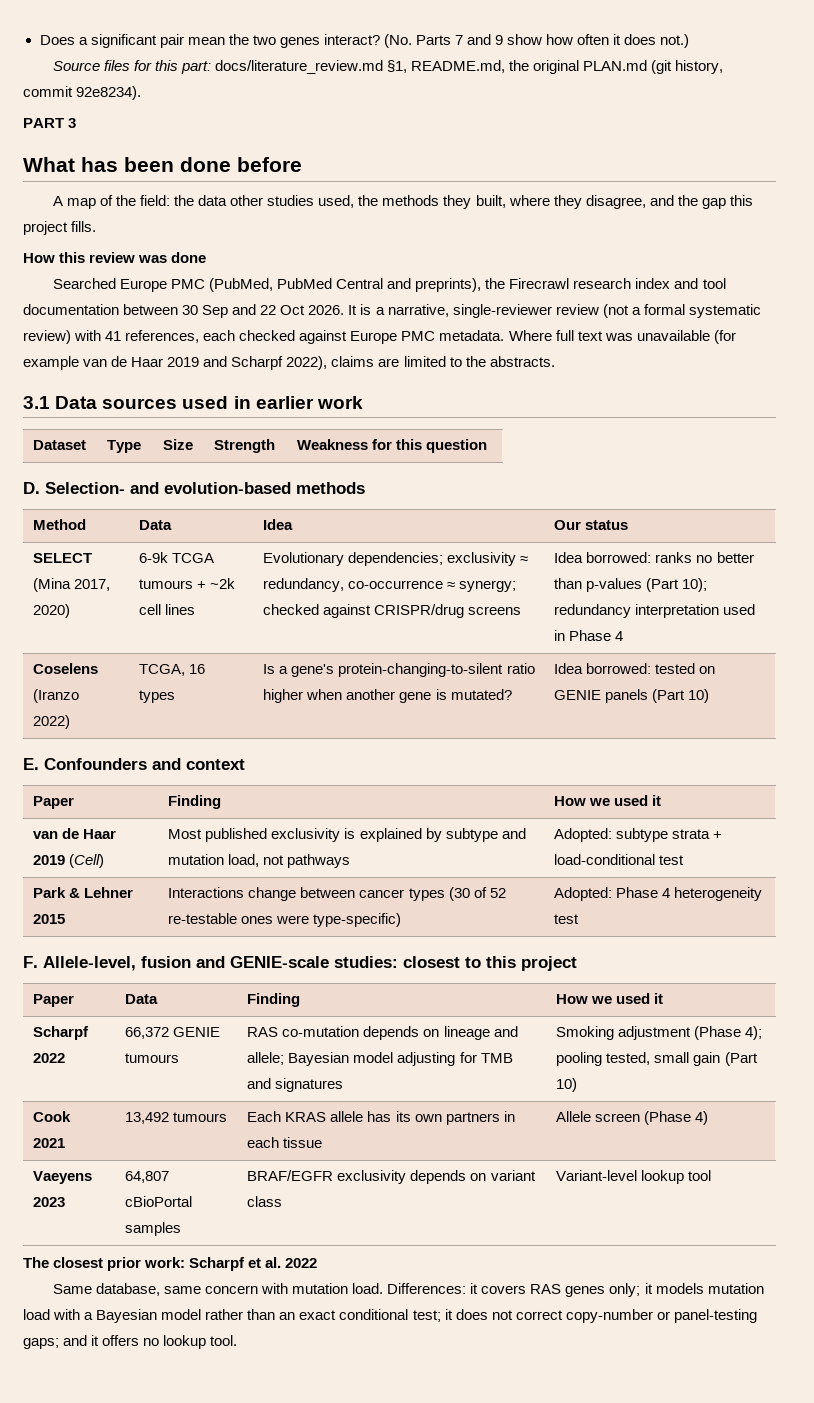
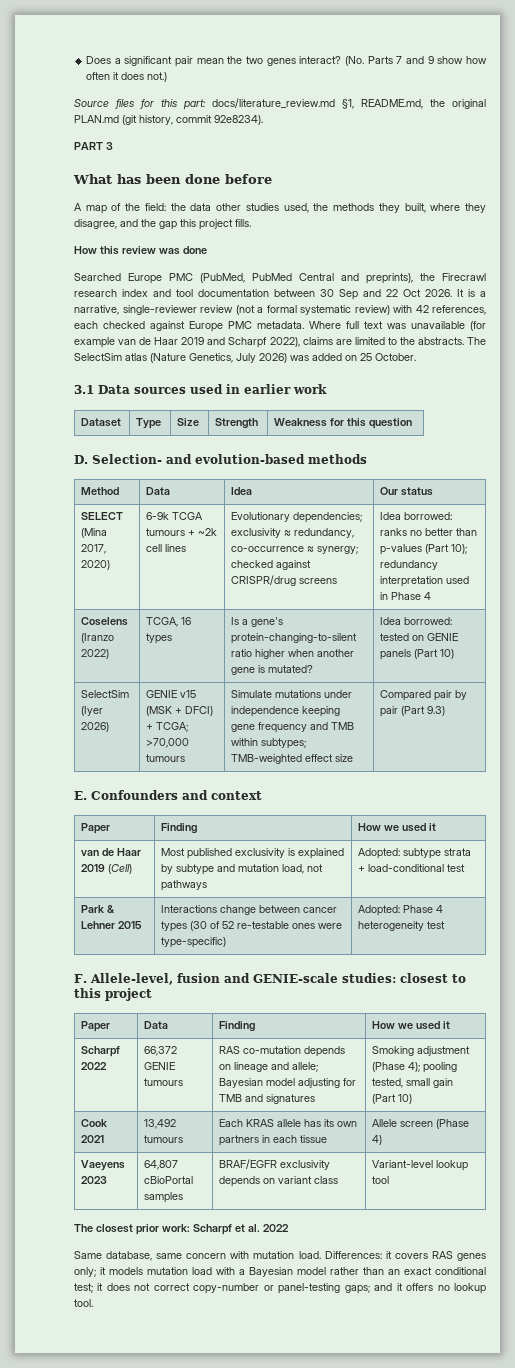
[105,331,122,341] 41 -> [415,305,429,313] 42
(555, 361) none -> [466,337,486,345] [74,353,416,363] The SelectSim atlas (Nature Genetics, July 2026) was added on 25 October.
(710, 696) none -> [81,690,130,698] [81,706,104,716] [81,722,110,732] [146,690,197,698] [146,706,214,716] [146,722,189,732] [146,738,190,748] [146,754,186,762] [231,690,353,698] [231,706,341,717] [231,722,355,733] [231,738,307,749] [231,754,354,764] [380,690,468,701] [380,706,446,717] // SelectSim (Iyer 2026) | GENIE v15 (MSK + DFCI) + TCGA; >70,000 tumours | Simulate mutations under independence keeping gene frequency and TMB within subtypes; TMB-weighted effect size | Compared pair by pair (Part 9.3)

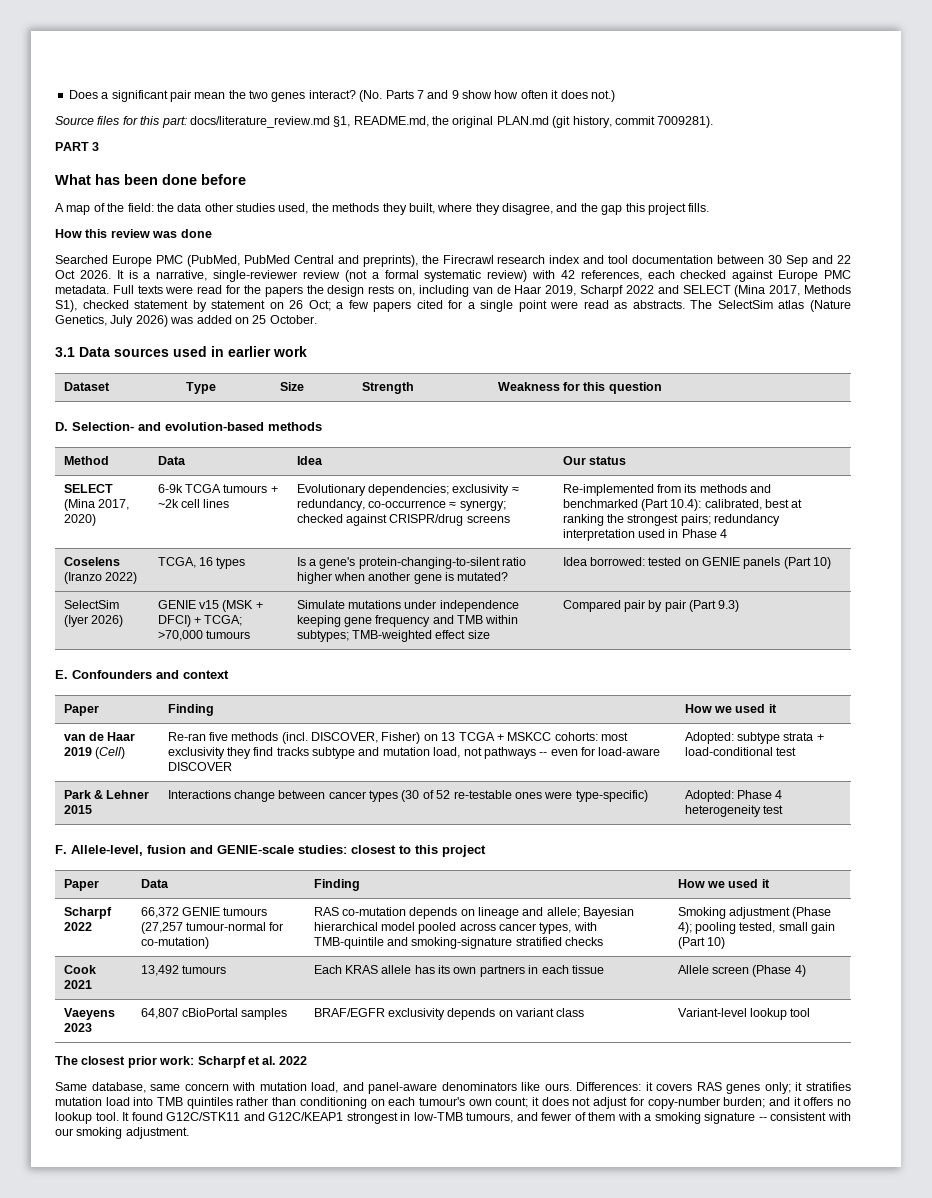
[214,115,263,125] 92e8234). -> [657,116,714,128] 7009281).
[309,321,486,331] [74,337,415,348] Where full text was unavailable (for example van de Haar 2019 and Scharpf 2022), claims are limited to the -> [112,285,852,297] [55,300,628,312] Full texts were read for the papers the design rests on, including van de Haar 2019, Scharpf 2022 and SELECT (Mina 2017, Methods S1), checked statement by statement on 26 Oct; a few papers cited for a single point were read as
[380,512,453,520] [380,528,478,536] [380,544,468,555] Idea borrowed: ranks no better than p-values (Part 10); -> [562,484,772,496] [562,499,803,511] [562,514,711,526] Re-implemented from its methods and benchmarked (Part 10.4): calibrated, best at ranking the strongest pairs;
[161,848,345,859] [161,864,174,874] Most published exclusivity is explained by -> [167,732,629,744] [167,747,309,759] Re-ran five methods (incl. DISCOVER, Fisher) on 13 TCGA + MSKCC cohorts: most exclusivity they find tracks
(208, 885) none -> [539,747,661,756] [167,762,232,771] -- even for load-aware DISCOVER
(184, 1082) none -> [140,922,284,934] [140,937,209,949] (27,257 tumour-normal for co-mutation)
[266,1078,357,1088] [219,1094,316,1104] model adjusting for TMB and signatures -> [313,922,597,934] [313,937,604,949] hierarchical model pooled across cancer types, with TMB-quintile and smoking-signature stratified checks
[298,1251,321,1259] load. -> [311,1082,572,1094] load, and panel-aware denominators like ours.
[109,1267,143,1275] models -> [805,1082,851,1091] stratifies
[216,1267,486,1277] [74,1283,370,1294] with a Bayesian model rather than an exact conditional test; it does not correct copy-number or panel-testing gaps; -> [133,1097,766,1109] into TMB quintiles rather than conditioning on each tumour's own count; it does not adjust for copy-number burden;
(93, 1303) none -> [122,1112,851,1124] [55,1127,189,1139] It found G12C/STK11 and G12C/KEAP1 strongest in low-TMB tumours, and fewer of them with a smoking signature -- consistent with our smoking adjustment.

